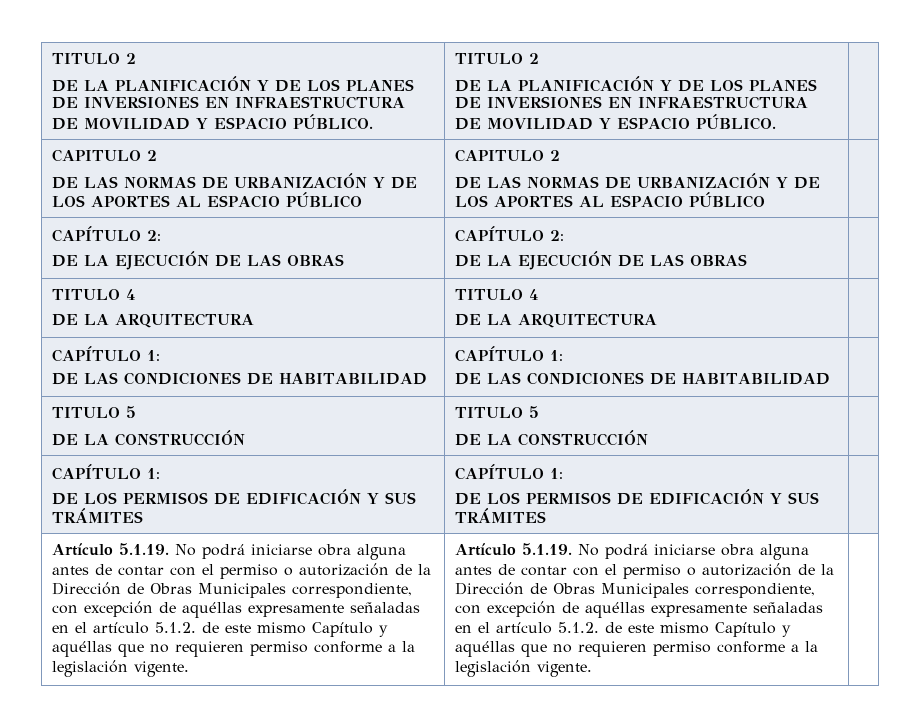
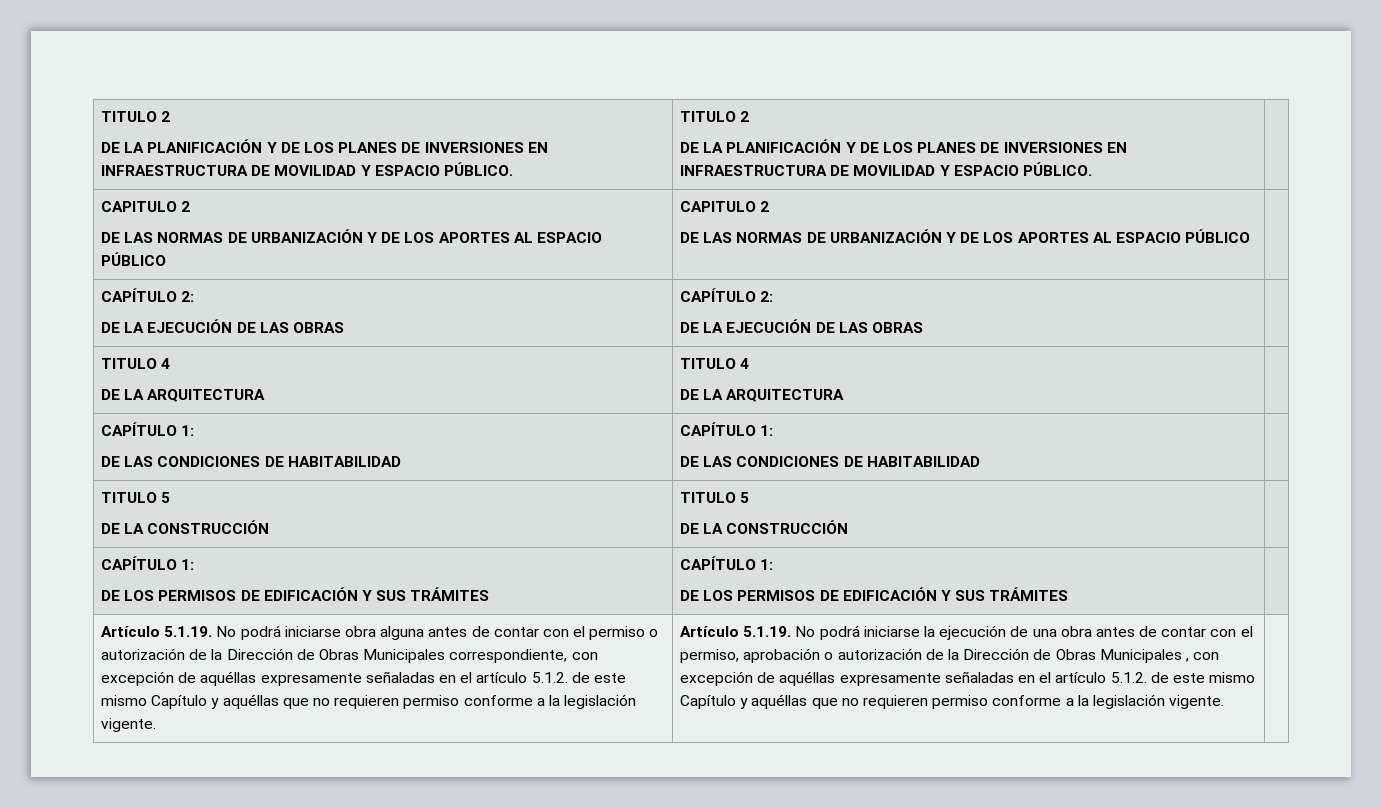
[720,544,809,560] [454,563,834,579] [454,582,815,598] obra alguna antes de contar con el permiso o autorización de la Dirección de Obras Municipales correspondiente, -> [923,625,1253,640] [680,648,1189,663] la ejecución de una obra antes de contar con el permiso, aprobación o autorización de la Dirección de Obras Municipales ,

